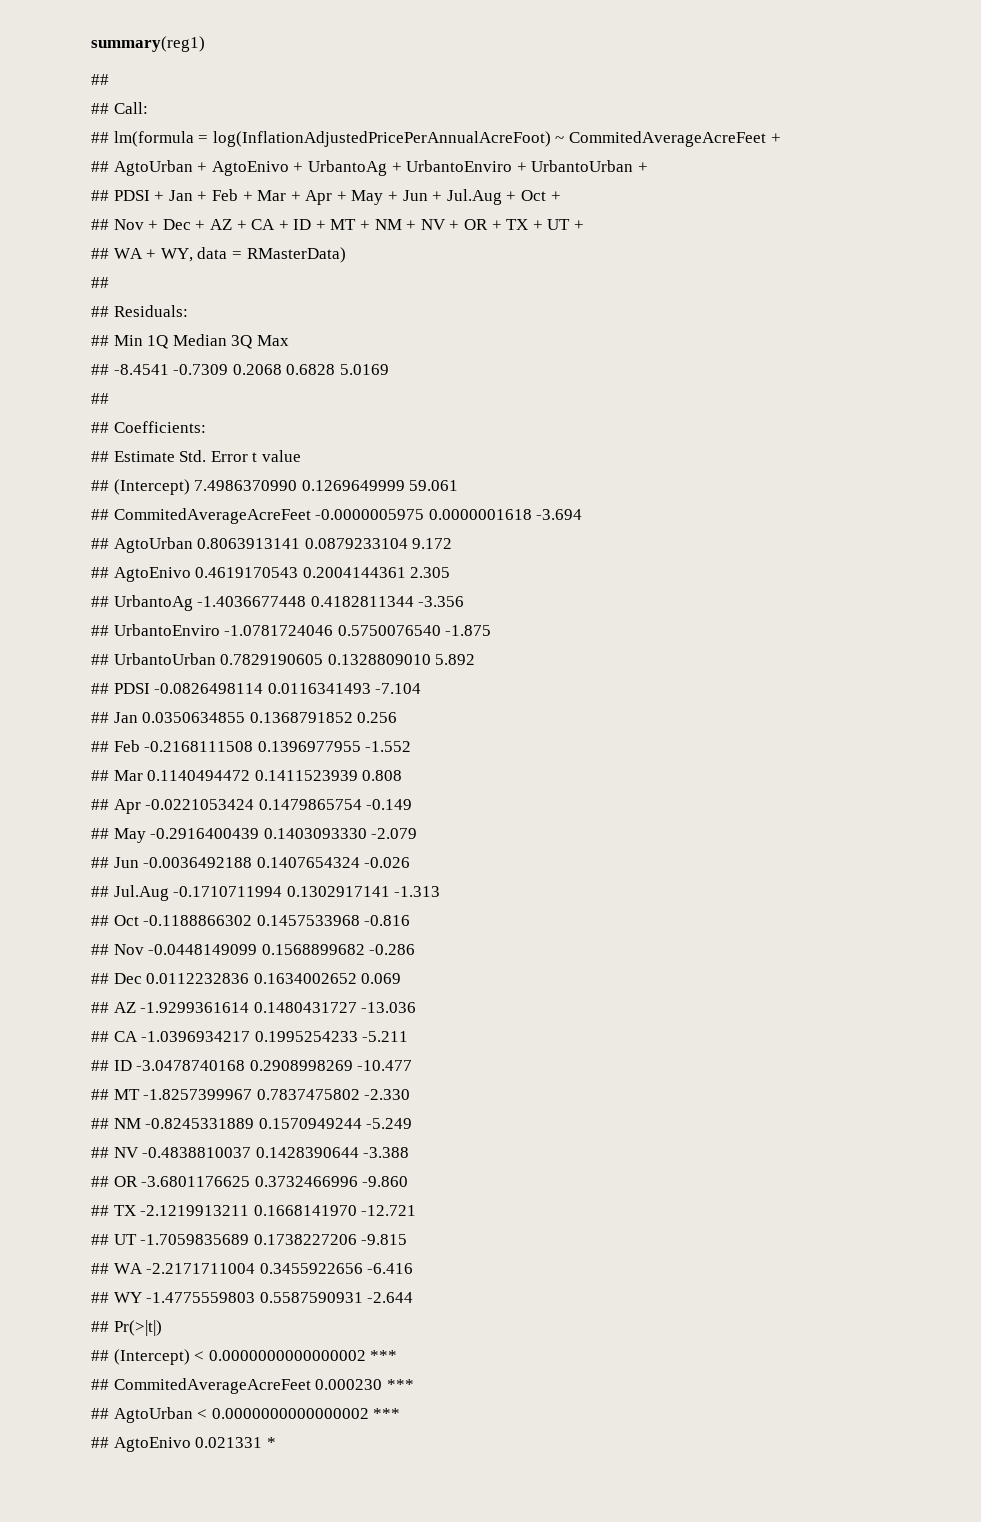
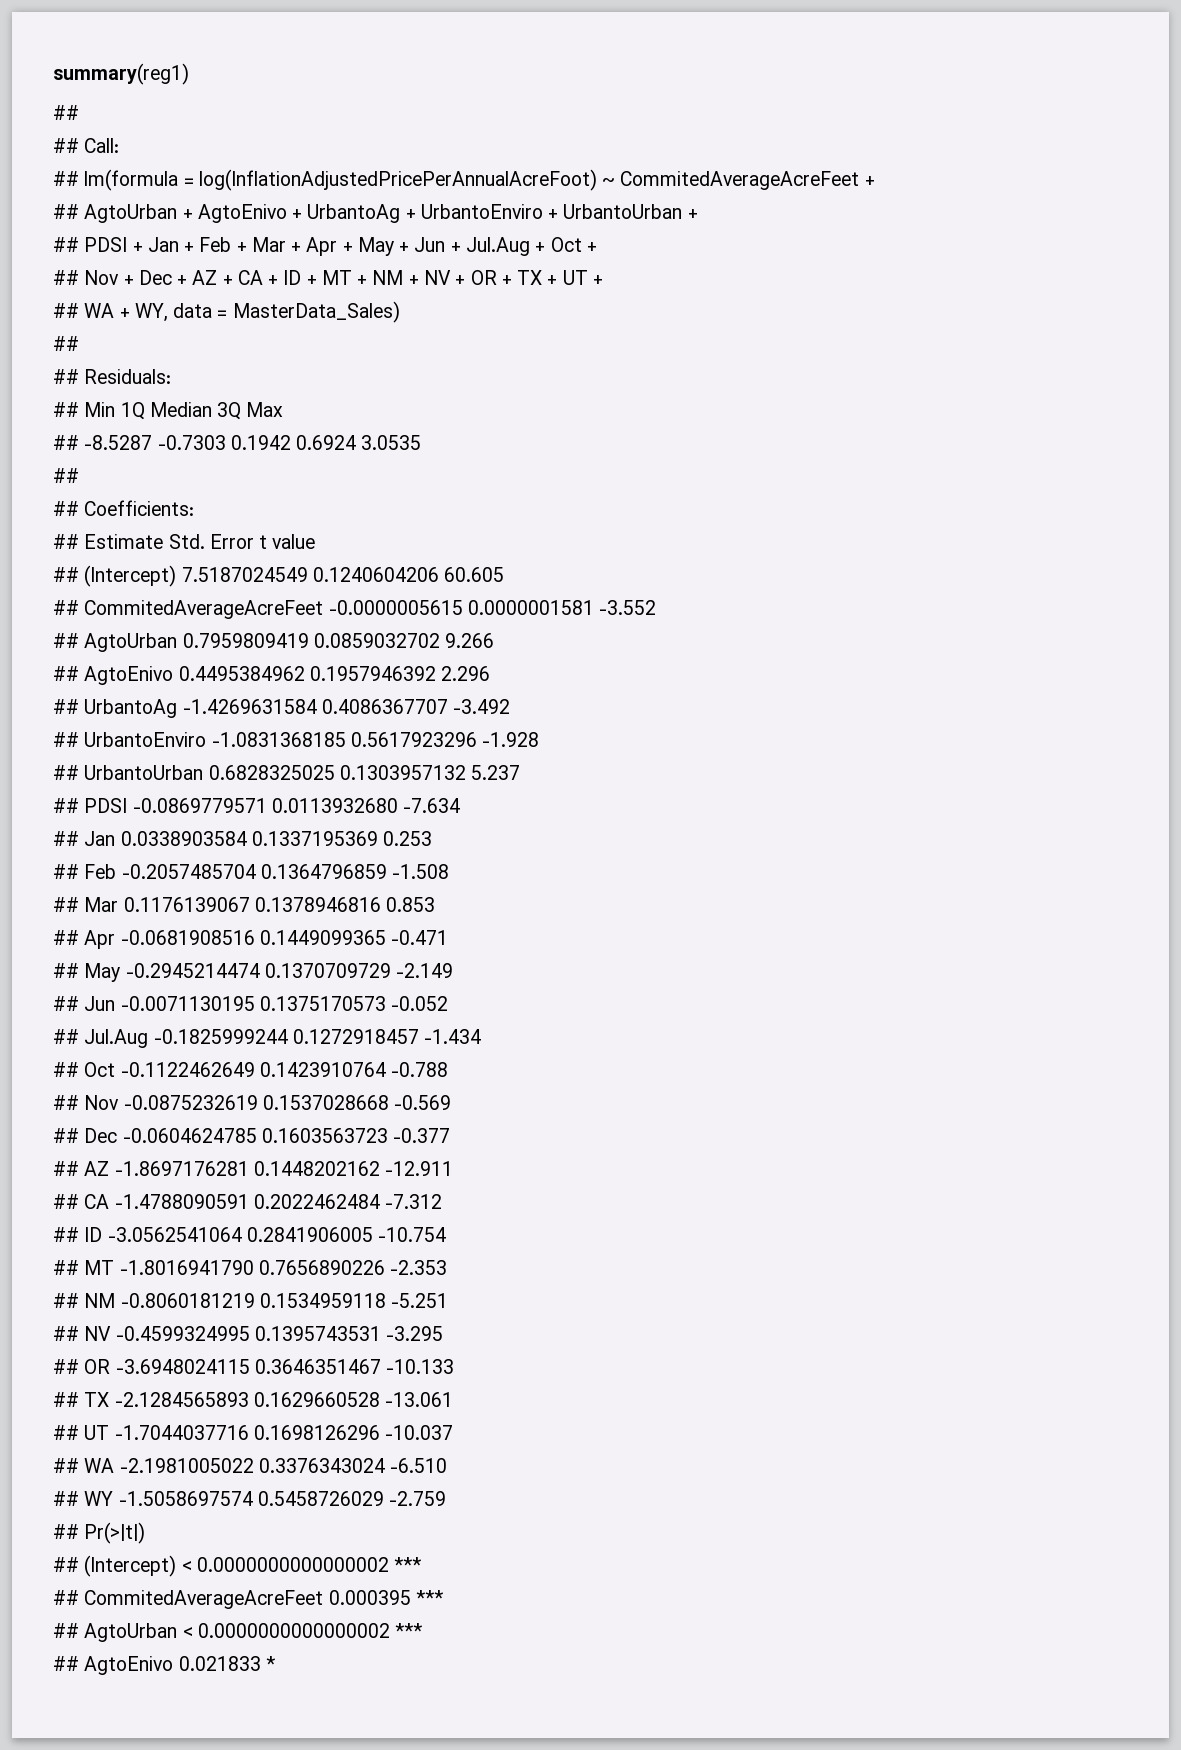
[246,247,346,263] RMasterData) -> [232,301,400,323] MasterData_Sales)
[113,364,389,375] -8.4541 -0.7309 0.2068 0.6828 5.0169 -> [84,435,422,450] -8.5287 -0.7303 0.1942 0.6924 3.0535
[194,480,459,491] [91,508,583,524] [91,537,453,553] [91,567,451,582] 7.4986370990 0.1269649999 59.061 // ## CommitedAverageAcreFeet -0.0000005975 0.0000001618 -3.694 // ## AgtoUrban 0.8063913141 0.0879233104 9.172 // ## AgtoEnivo 0.4619170543 0.2004144361 2.305 -> [181,567,505,582] [53,600,657,619] [53,633,495,652] [53,666,491,685] 7.5187024549 0.1240604206 60.605 // ## CommitedAverageAcreFeet -0.0000005615 0.0000001581 -3.552 // ## AgtoUrban 0.7959809419 0.0859032702 9.266 // ## AgtoEnivo 0.4495384962 0.1957946392 2.296
[197,596,465,607] -1.4036677448 0.4182811344 -3.356 -> [182,699,511,714] -1.4269631584 0.4086367707 -3.492
[224,625,492,636] -1.0781724046 0.5750076540 -1.875 -> [211,732,540,747] -1.0831368185 0.5617923296 -1.928
[220,654,476,665] [91,683,422,694] 0.7829190605 0.1328809010 5.892 // ## PDSI -0.0826498114 0.0116341493 -7.104 -> [208,765,521,780] [53,798,461,813] 0.6828325025 0.1303957132 5.237 // ## PDSI -0.0869779571 0.0113932680 -7.634
[142,712,398,723] 0.0350634855 0.1368791852 0.256 -> [120,831,433,846] 0.0338903584 0.1337195369 0.253
[144,741,412,752] -0.2168111508 0.1396977955 -1.552 -> [121,864,450,879] -0.2057485704 0.1364796859 -1.508
[147,770,403,781] 0.1140494472 0.1411523939 0.808 -> [123,897,436,912] 0.1176139067 0.1378946816 0.853
[145,799,413,810] -0.0221053424 0.1479865754 -0.149 -> [120,930,449,945] -0.0681908516 0.1449099365 -0.471
[150,828,418,839] -0.2916400439 0.1403093330 -2.079 -> [125,963,454,978] -0.2945214474 0.1370709729 -2.149
[143,857,411,868] -0.0036492188 0.1407654324 -0.026 -> [120,996,449,1011] -0.0071130195 0.1375170573 -0.052
[173,886,441,897] -0.1710711994 0.1302917141 -1.313 -> [153,1029,482,1044] -0.1825999244 0.1272918457 -1.434
[143,915,411,926] [91,944,416,955] -0.1188866302 0.1457533968 -0.816 // ## Nov -0.0448149099 0.1568899682 -0.286 -> [120,1062,449,1077] [53,1095,452,1110] -0.1122462649 0.1423910764 -0.788 // ## Nov -0.0875232619 0.1537028668 -0.569
[146,973,402,984] 0.0112232836 0.1634002652 0.069 -> [122,1128,451,1143] -0.0604624785 0.1603563723 -0.377
[140,1002,417,1013] -1.9299361614 0.1480431727 -13.036 -> [114,1161,454,1176] -1.8697176281 0.1448202162 -12.911
[141,1031,409,1042] -1.0396934217 0.1995254233 -5.211 -> [114,1194,443,1209] -1.4788090591 0.2022462484 -7.312
[136,1060,413,1071] -3.0478740168 0.2908998269 -10.477 -> [107,1227,447,1242] -3.0562541064 0.2841906005 -10.754
[143,1089,411,1100] -1.8257399967 0.7837475802 -2.330 -> [119,1260,448,1275] -1.8016941790 0.7656890226 -2.353
[145,1118,413,1129] -0.8245331889 0.1570949244 -5.249 -> [120,1293,449,1308] -0.8060181219 0.1534959118 -5.251
[142,1147,410,1158] -0.4838810037 0.1428390644 -3.388 -> [115,1326,444,1341] -0.4599324995 0.1395743531 -3.295
[141,1176,409,1187] -3.6801176625 0.3732466996 -9.860 -> [115,1359,455,1374] -3.6948024115 0.3646351467 -10.133
[140,1205,417,1216] -2.1219913211 0.1668141970 -12.721 -> [114,1392,454,1407] -2.1284565893 0.1629660528 -13.061
[140,1234,408,1245] [91,1263,414,1274] -1.7059835689 0.1738227206 -9.815 // ## WA -2.2171711004 0.3455922656 -6.416 -> [114,1425,454,1440] [53,1458,448,1473] -1.7044037716 0.1698126296 -10.037 // ## WA -2.1981005022 0.3376343024 -6.510
[146,1292,414,1303] -1.4775559803 0.5587590931 -2.644 -> [118,1491,447,1506] -1.5058697574 0.5458726029 -2.759
[315,1379,383,1390] 0.000230 -> [328,1590,411,1605] 0.000395
[195,1437,263,1448] 0.021331 -> [178,1656,261,1671] 0.021833

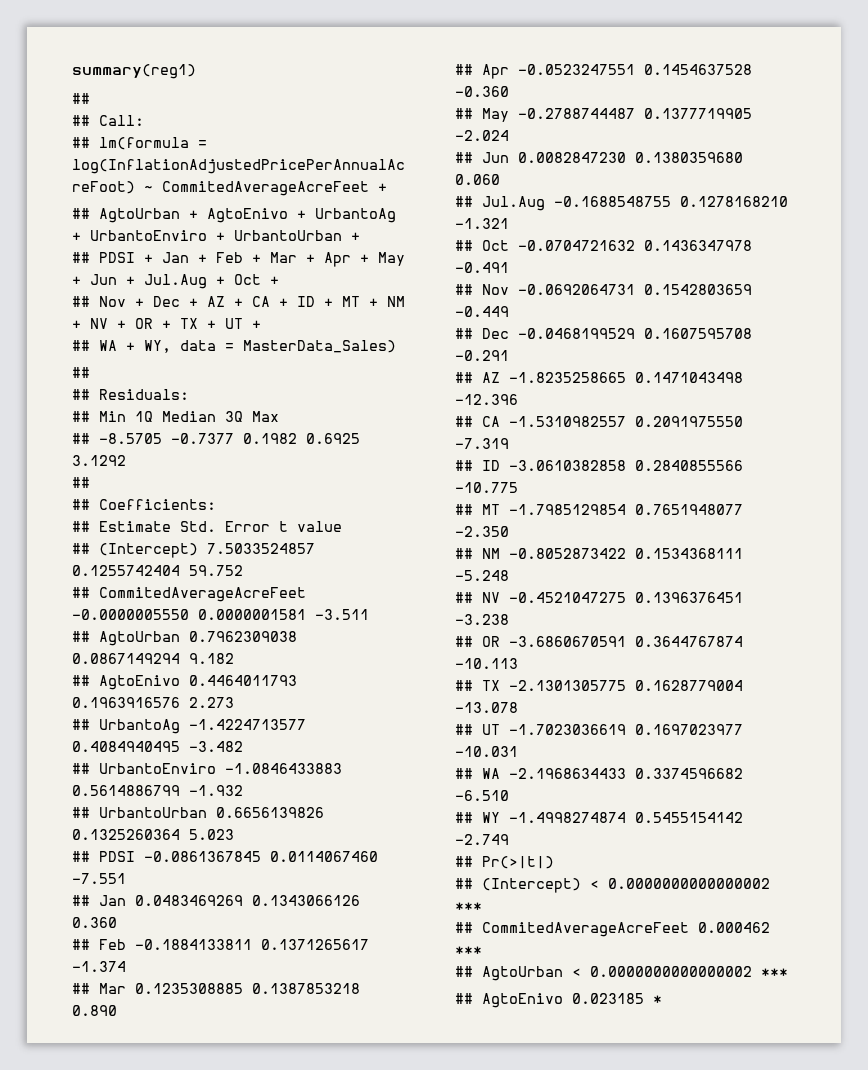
[84,435,422,450] -8.5287 -0.7303 0.1942 0.6924 3.0535 -> [99,433,360,444] [72,455,126,466] -8.5705 -0.7377 0.1982 0.6925 3.1292
[181,567,505,582] [53,600,657,619] [53,633,495,652] [53,666,491,685] 7.5187024549 0.1240604206 60.605 // ## CommitedAverageAcreFeet -0.0000005615 0.0000001581 -3.552 // ## AgtoUrban 0.7959809419 0.0859032702 9.266 // ## AgtoEnivo 0.4495384962 0.1957946392 2.296 -> [207,543,315,554] [72,565,243,576] [72,587,306,602] [72,609,369,620] [72,631,297,646] [72,653,234,664] [72,675,297,690] [72,697,234,708] 7.5033524857 0.1255742404 59.752 // ## CommitedAverageAcreFeet -0.0000005550 0.0000001581 -3.511 // ## AgtoUrban 0.7962309038 0.0867149294 9.182 // ## AgtoEnivo 0.4464011793 0.1963916576 2.273
[182,699,511,714] -1.4269631584 0.4086367707 -3.492 -> [189,719,306,730] [72,741,243,752] -1.4224713577 0.4084940495 -3.482
[211,732,540,747] -1.0831368185 0.5617923296 -1.928 -> [225,763,342,774] [72,785,243,796] -1.0846433883 0.5614886799 -1.932
[208,765,521,780] [53,798,461,813] 0.6828325025 0.1303957132 5.237 // ## PDSI -0.0869779571 0.0113932680 -7.634 -> [216,807,324,818] [72,829,234,840] [72,851,378,862] [72,873,126,884] 0.6656139826 0.1325260364 5.023 // ## PDSI -0.0861367845 0.0114067460 -7.551
[120,831,433,846] 0.0338903584 0.1337195369 0.253 -> [135,895,360,906] [72,917,117,928] 0.0483469269 0.1343066126 0.360
[121,864,450,879] -0.2057485704 0.1364796859 -1.508 -> [135,939,369,950] [72,961,126,972] -0.1884133811 0.1371265617 -1.374
[123,897,436,912] 0.1176139067 0.1378946816 0.853 -> [135,983,360,994] [72,1005,117,1016] 0.1235308885 0.1387853218 0.890
[120,930,449,945] -0.0681908516 0.1449099365 -0.471 -> [518,64,752,75] [455,86,509,97] -0.0523247551 0.1454637528 -0.360
[125,963,454,978] -0.2945214474 0.1370709729 -2.149 -> [518,108,752,119] [455,130,509,141] -0.2788744487 0.1377719905 -2.024
[120,996,449,1011] -0.0071130195 0.1375170573 -0.052 -> [518,152,743,163] [455,174,500,185] 0.0082847230 0.1380359680 0.060
[153,1029,482,1044] -0.1825999244 0.1272918457 -1.434 -> [554,196,788,207] [455,218,509,229] -0.1688548755 0.1278168210 -1.321
[120,1062,449,1077] [53,1095,452,1110] -0.1122462649 0.1423910764 -0.788 // ## Nov -0.0875232619 0.1537028668 -0.569 -> [518,240,752,251] [455,262,509,273] [455,284,752,295] [455,306,509,317] -0.0704721632 0.1436347978 -0.491 // ## Nov -0.0692064731 0.1542803659 -0.449
[122,1128,451,1143] -0.0604624785 0.1603563723 -0.377 -> [518,328,752,339] [455,350,509,361] -0.0468199529 0.1607595708 -0.291
[114,1161,454,1176] -1.8697176281 0.1448202162 -12.911 -> [509,372,743,383] [455,394,518,405] -1.8235258665 0.1471043498 -12.396
[114,1194,443,1209] -1.4788090591 0.2022462484 -7.312 -> [509,416,743,427] [455,438,509,449] -1.5310982557 0.2091975550 -7.319
[107,1227,447,1242] -3.0562541064 0.2841906005 -10.754 -> [509,460,743,471] [455,482,518,493] -3.0610382858 0.2840855566 -10.775
[119,1260,448,1275] -1.8016941790 0.7656890226 -2.353 -> [509,504,743,515] [455,526,509,537] -1.7985129854 0.7651948077 -2.350
[120,1293,449,1308] -0.8060181219 0.1534959118 -5.251 -> [509,548,743,559] [455,570,509,581] -0.8052873422 0.1534368111 -5.248
[115,1326,444,1341] -0.4599324995 0.1395743531 -3.295 -> [509,592,743,603] [455,614,509,625] -0.4521047275 0.1396376451 -3.238
[115,1359,455,1374] -3.6948024115 0.3646351467 -10.133 -> [509,636,743,647] [455,658,518,669] -3.6860670591 0.3644767874 -10.113
[114,1392,454,1407] -2.1284565893 0.1629660528 -13.061 -> [509,680,743,691] [455,702,518,713] -2.1301305775 0.1628779004 -13.078
[114,1425,454,1440] [53,1458,385,1473] -1.7044037716 0.1698126296 -10.037 // ## WA -2.1981005022 0.3376343024 -> [509,724,743,735] [455,746,518,757] [455,768,743,779] -1.7023036619 0.1697023977 -10.031 // ## WA -2.1968634433 0.3374596682
[118,1491,447,1506] -1.5058697574 0.5458726029 -2.759 -> [509,812,743,823] [455,834,509,845] -1.4998274874 0.5455154142 -2.749
[328,1590,411,1605] 0.000395 -> [698,922,770,933] 0.000462
[178,1656,261,1671] 0.021833 -> [572,993,644,1004] 0.023185

